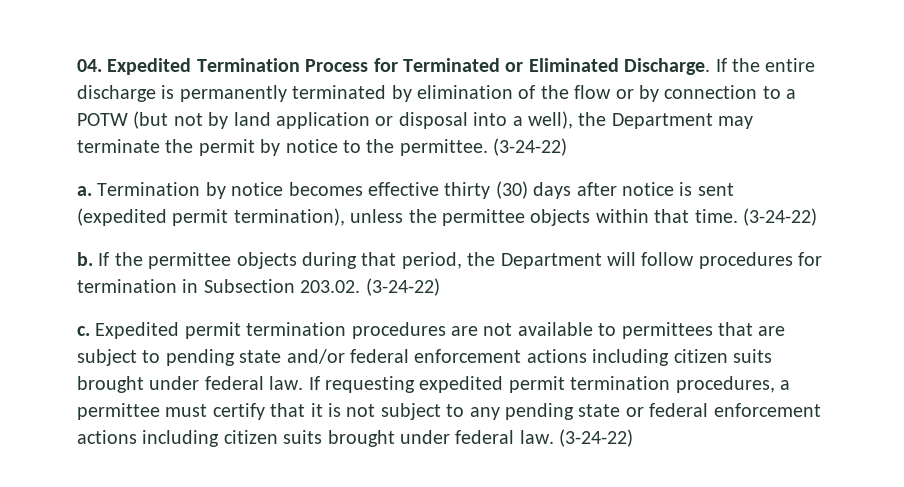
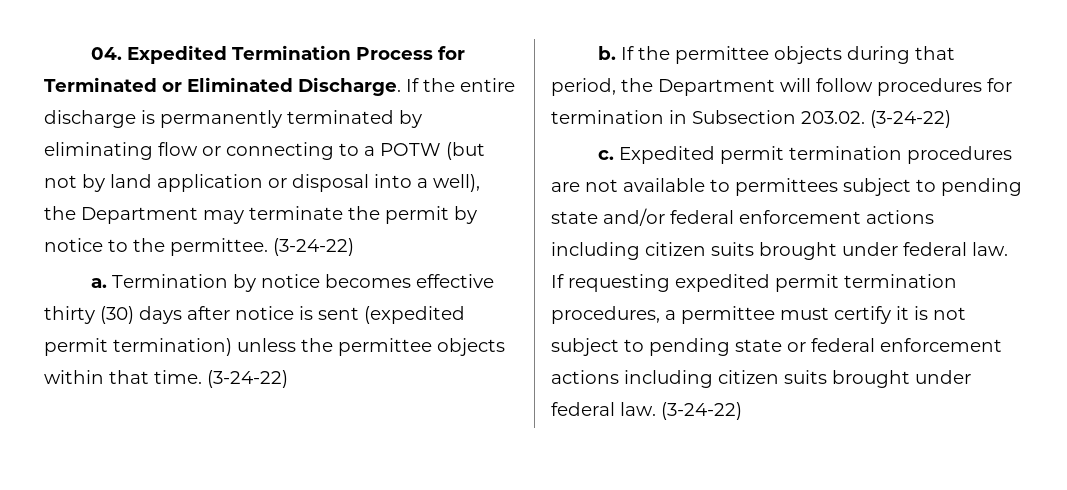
[417,85,758,102] elimination of the flow or by connection -> [44,142,334,160] eliminating flow or connecting
[233,208,345,226] termination), -> [113,338,232,356] termination)
[717,322,786,336] that are -> (838, 187) none
[270,403,306,417] that -> (891, 315) none
[469,407,500,420] any -> (644, 345) none

